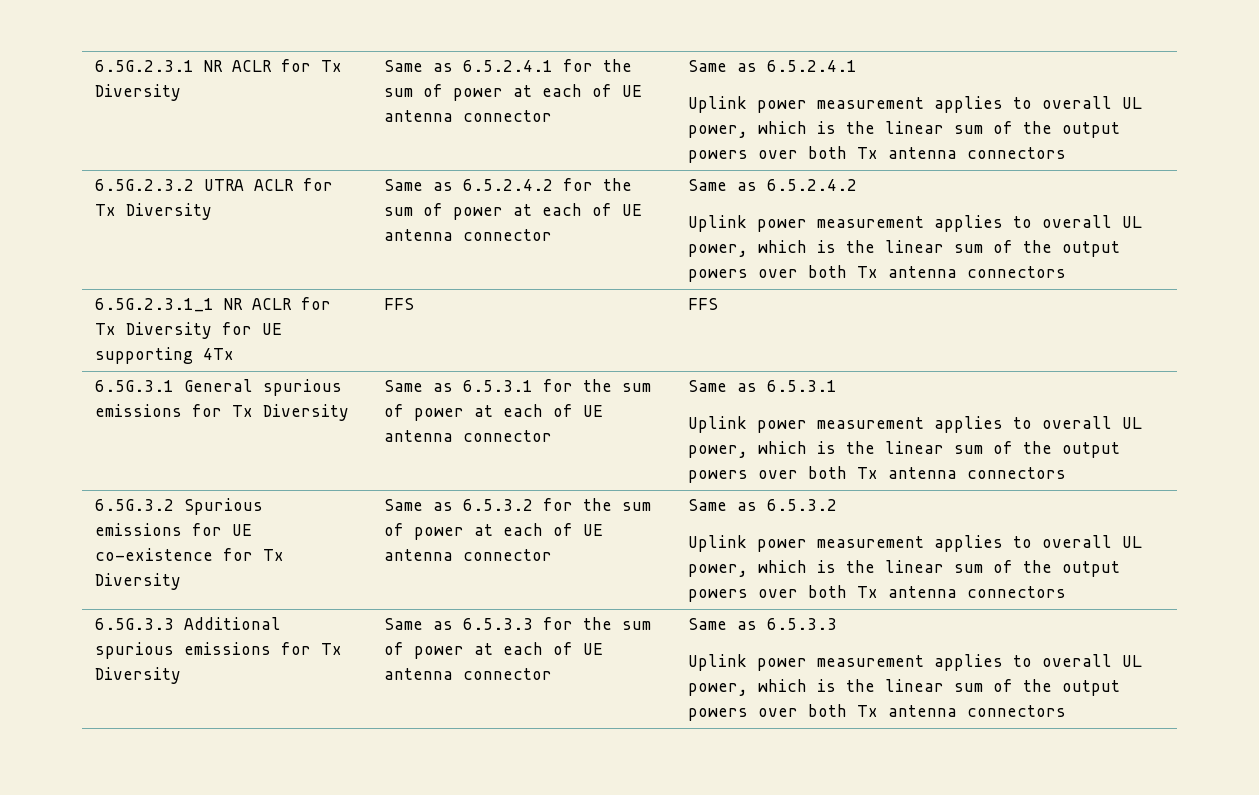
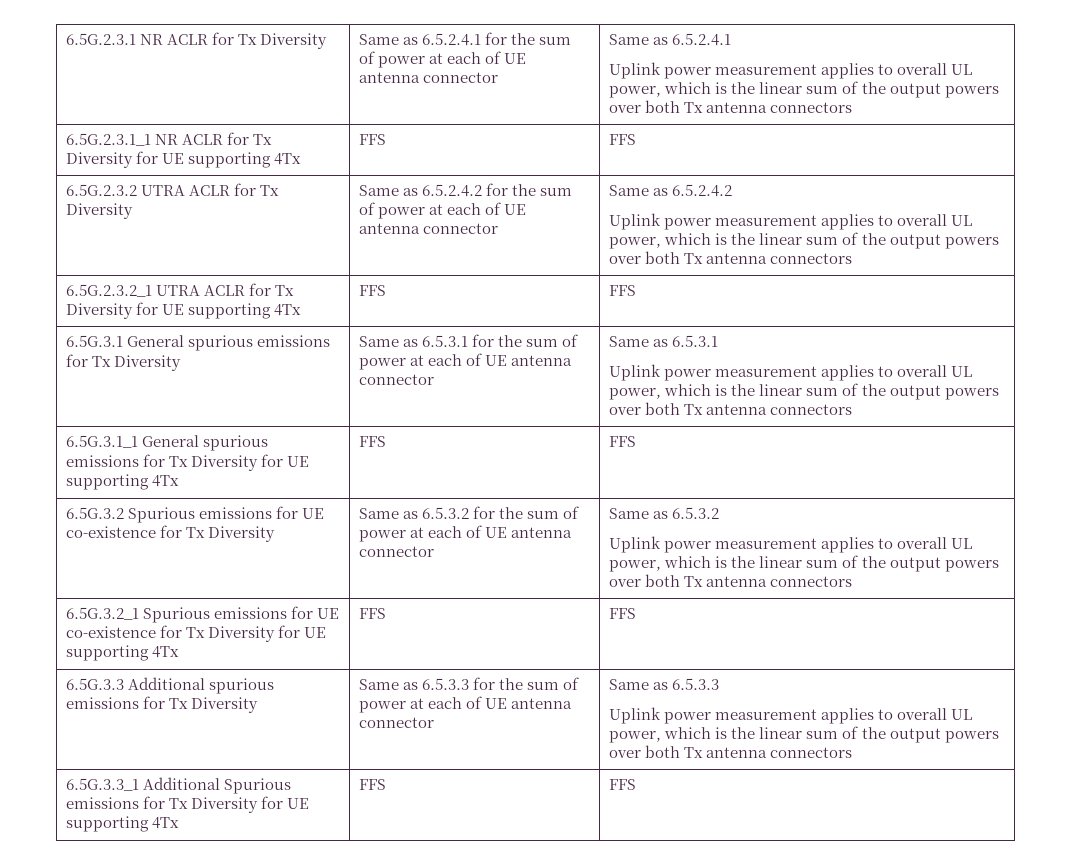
(1067, 153) none -> [66,132,273,146] [66,151,302,168] [359,134,387,145] [609,134,637,145] // 6.5G.2.3.1_1 NR ACLR for Tx Diversity for UE supporting 4Tx | FFS | FFS
[95,298,244,312] 6.5G.2.3.1_1 NR -> [66,284,201,297] 6.5G.2.3.2_1 UTRA
(1067, 473) none -> [66,435,269,451] [66,454,310,471] [66,474,180,490] [359,436,387,447] [609,436,637,447] // 6.5G.3.1_1 General spurious emissions for Tx Diversity for UE supporting 4Tx | FFS | FFS
(1067, 592) none -> [66,606,340,623] [66,625,327,642] [66,645,180,661] [359,608,387,619] [609,608,637,619] // 6.5G.3.2_1 Spurious emissions for UE co-existence for Tx Diversity for UE supporting 4Tx | FFS | FFS
(1067, 711) none -> [66,777,292,794] [66,796,310,813] [66,816,180,832] [359,779,387,790] [609,779,637,790] // 6.5G.3.3_1 Additional Spurious emissions for Tx Diversity for UE supporting 4Tx | FFS | FFS

